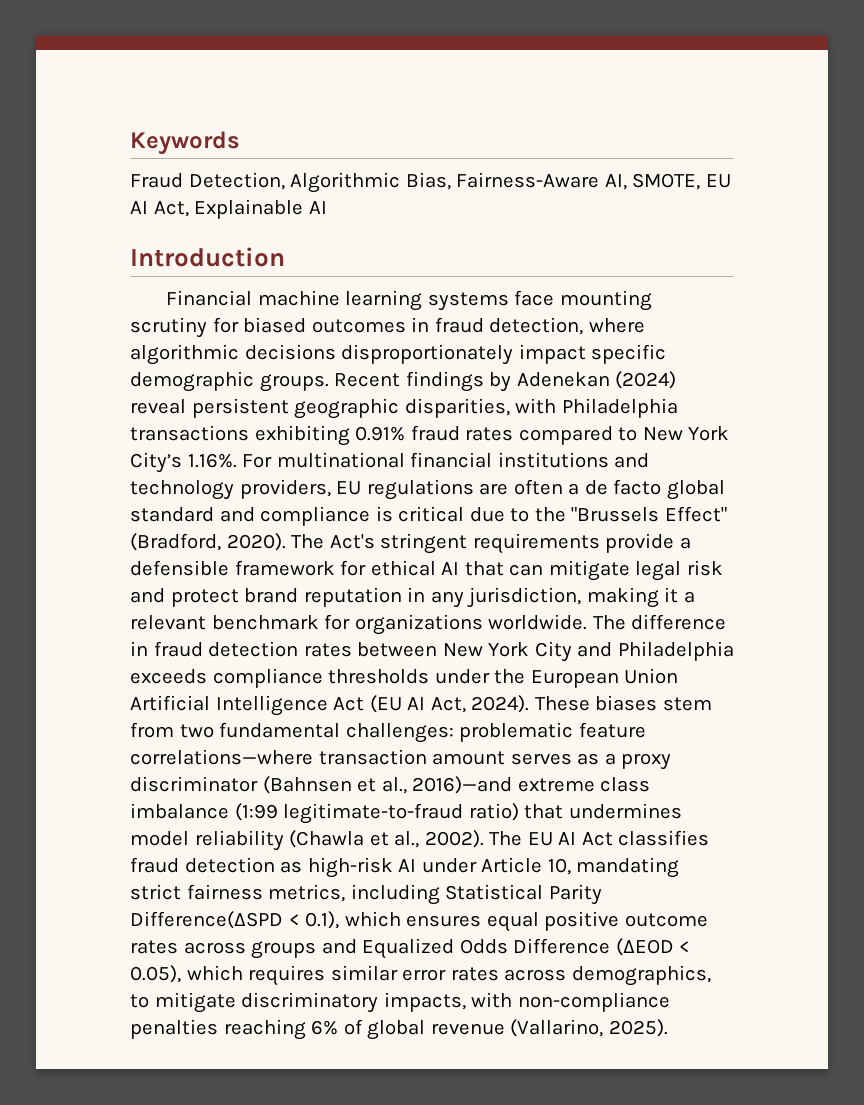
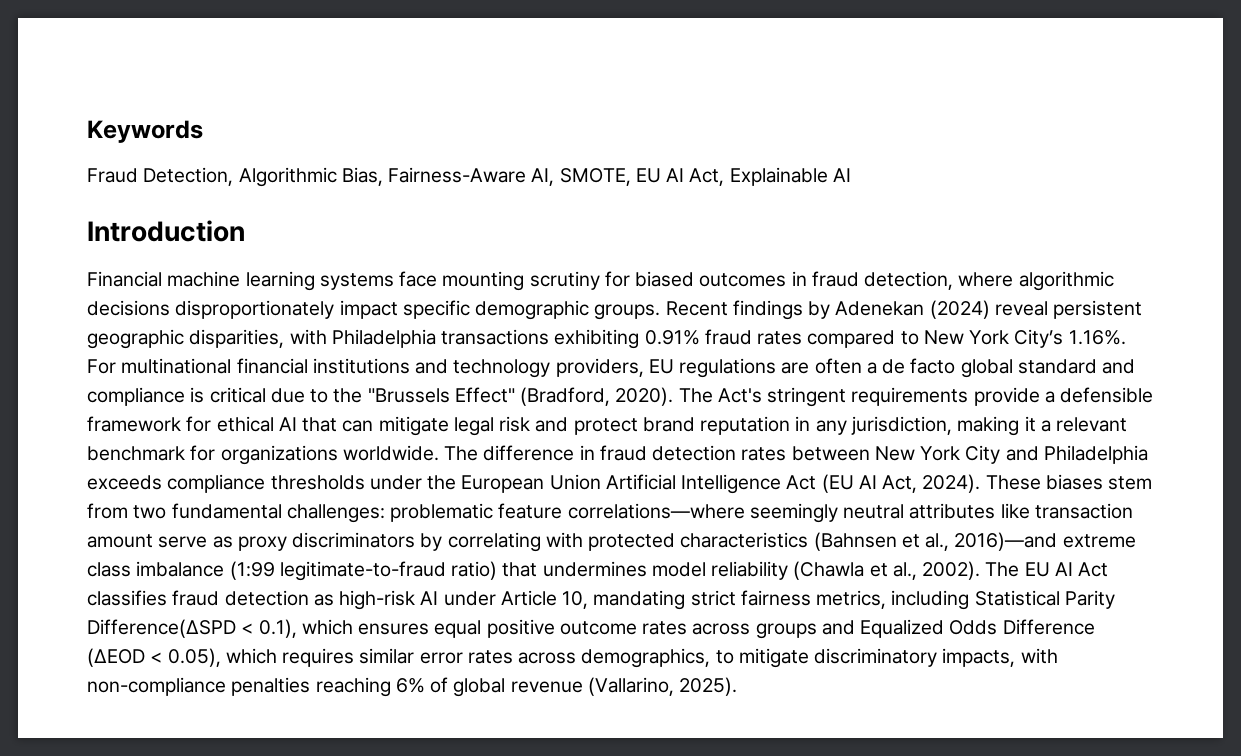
[318,749,672,770] [130,776,258,792] transaction amount serves as a proxy discriminator -> [749,503,1133,523] [87,532,809,552] seemingly neutral attributes like transaction amount serve as proxy discriminators by correlating with protected characteristics

